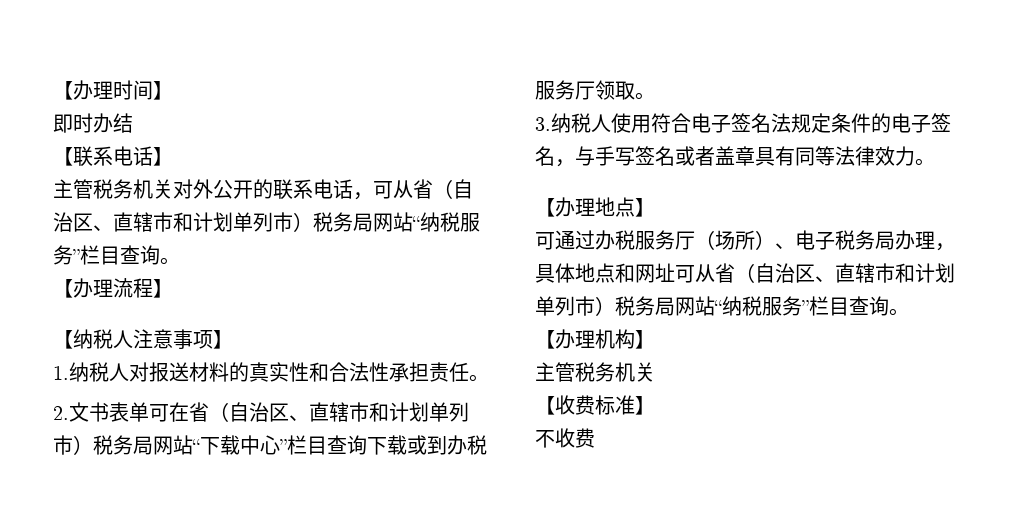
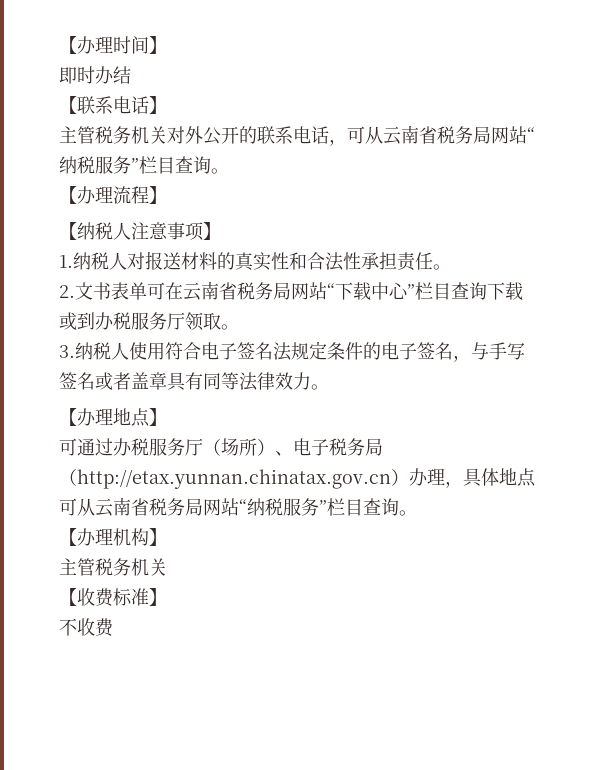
[413,179,473,199] [53,212,313,232] 省（自治区、直辖市和计划单列市） -> [383,125,437,145] 云南省
[189,402,469,422] [53,435,93,455] 省（自治区、直辖市和计划单列市） -> [183,281,237,301] 云南省
(895, 240) none -> [59,469,409,489] （http://etax.yunnan.chinatax.gov.cn）
[615,263,955,283] [535,296,615,316] 和网址可从省（自治区、直辖市和计划单列市） -> [59,497,149,517] 可从云南省

